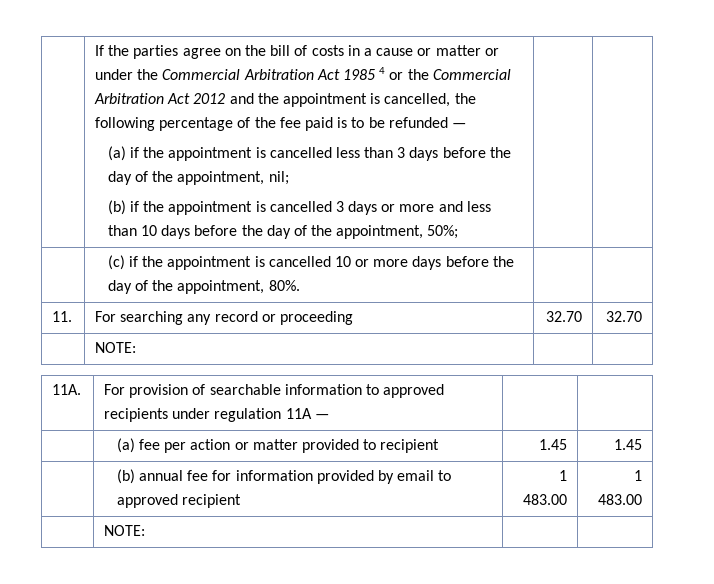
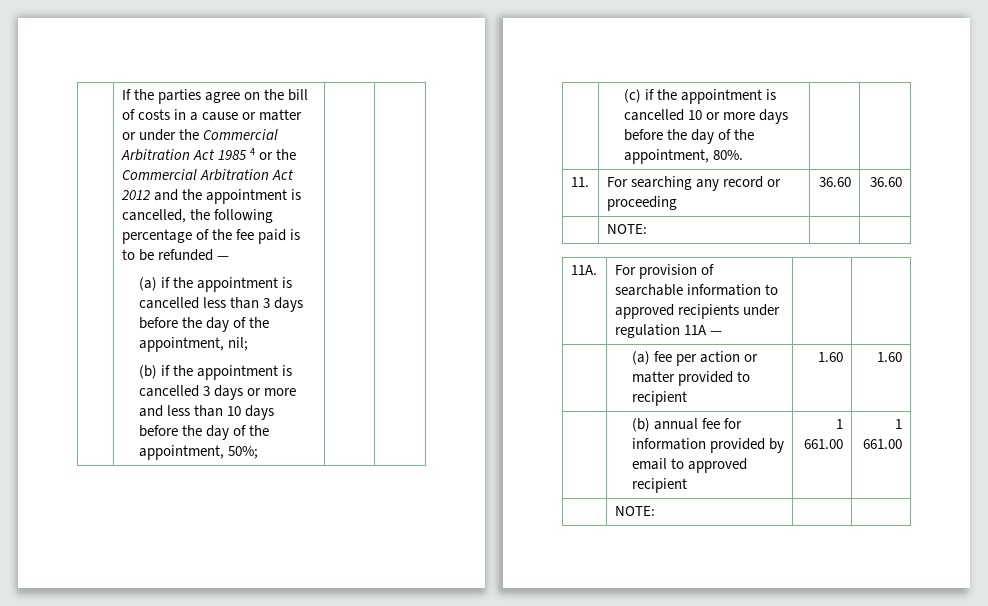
[545,311,582,322] [605,311,642,322] 32.70 | 32.70 -> [819,177,852,187] [870,177,903,187] 36.60 | 36.60
[538,439,567,450] [613,439,642,450] 1.45 | 1.45 -> [818,352,844,362] [877,352,903,362] 1.60 | 1.60
[522,494,567,505] [633,470,642,481] [597,494,642,505] 483.00 | 1 483.00 -> [804,439,844,449] [895,419,903,429] [863,439,903,449] 661.00 | 1 661.00

